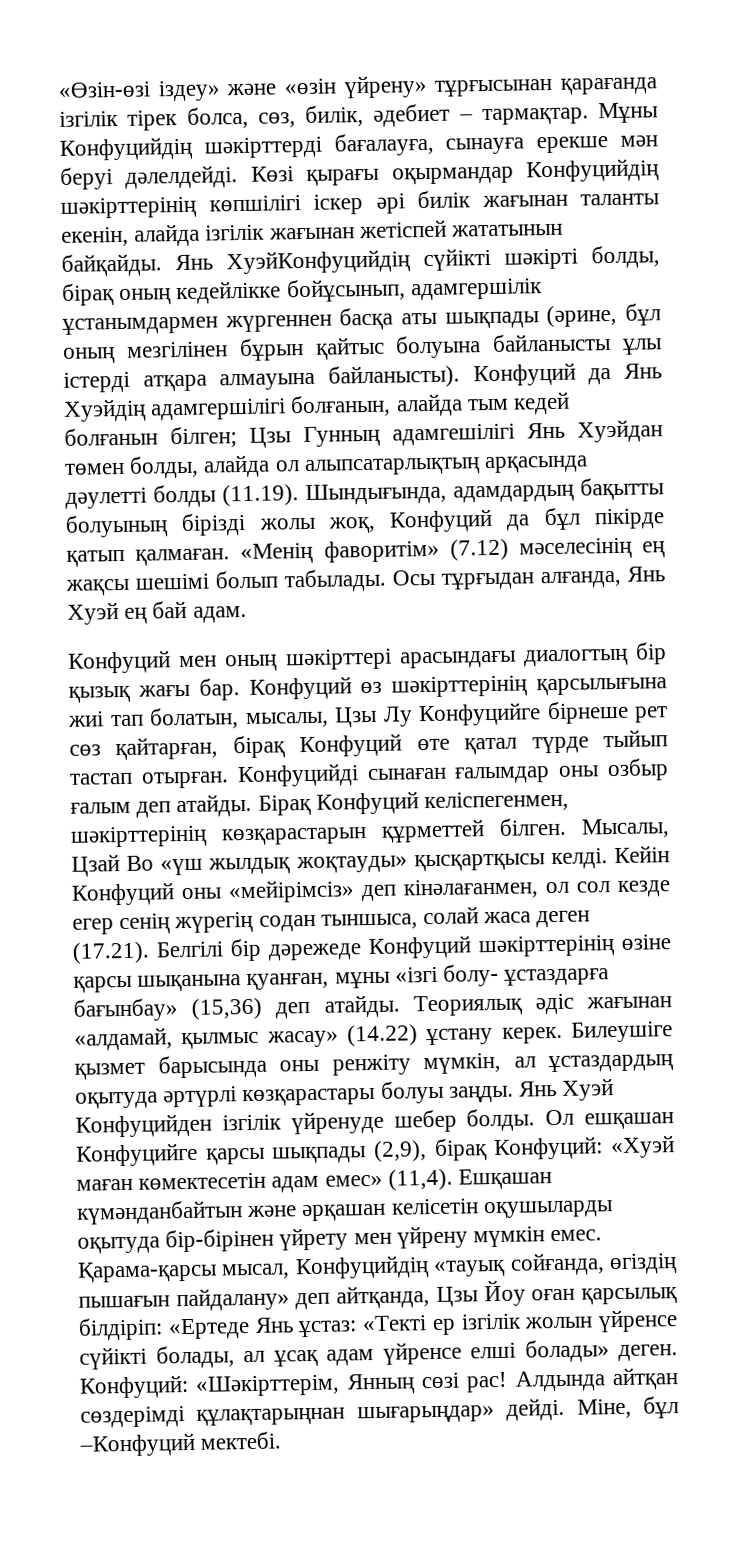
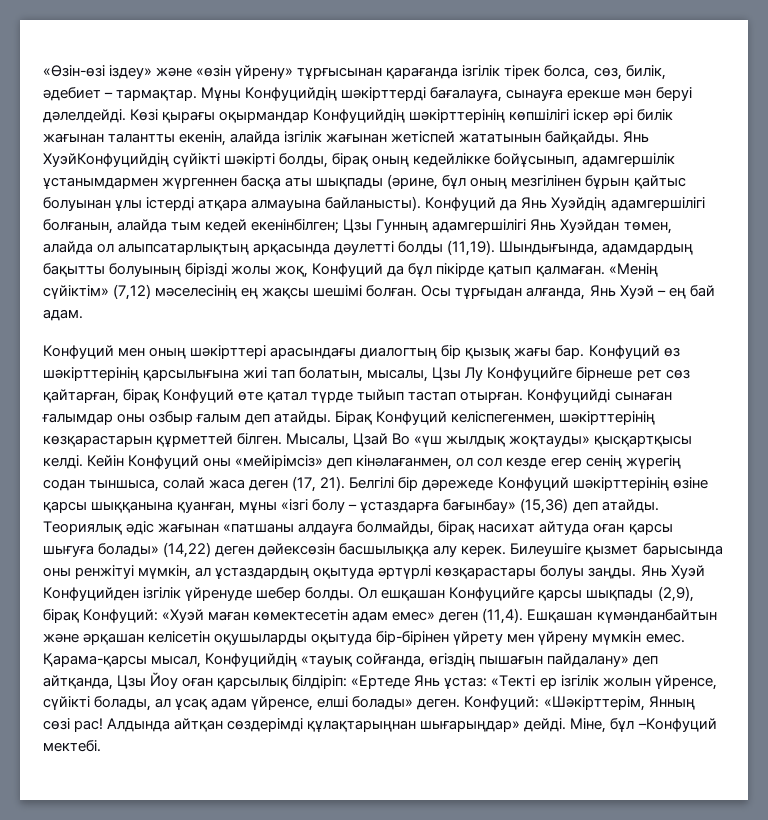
[580,193,659,206] таланты -> [108,133,176,143] талантты
[395,333,612,359] болуына байланысты -> [43,197,111,211] болуынан
[64,426,237,449] болғанын білген; -> [251,219,340,234] екенінбілген;
[392,423,515,446] адамгешілігі -> [432,219,527,233] адамгершілігі
[64,455,200,479] төмен болды, -> [623,221,672,234] төмен,
[222,484,299,507] (11.19). -> [447,240,496,256] (11,19).
[323,538,509,563] фаворитім» (7.12) -> [43,284,152,300] сүйіктім» (7,12)
[215,568,387,593] болып табылады. -> [366,285,418,297] болған.
(119, 613) none -> [656,290,666,296] –
[72,941,150,964] (17.21). -> [292,476,346,492] (17, 21).
[137,974,242,992] шықанына -> [91,501,174,513] шыққанына
[443,963,500,987] болу- -> [312,499,358,513] болу –
[74,1024,494,1051] «алдамай, қылмыс жасау» (14.22) ұстану -> [223,521,673,536] [43,542,458,558] «патшаны алдауға болмайды, бірақ насихат айтуда оған қарсы шығуға болады» (14,22) деген дәйексөзін басшылыққа алу
[331,1054,411,1076] ренжіту -> [75,565,135,579] ренжітуі
(383, 1180) none -> [439,611,479,623] деген
[598,1309,678,1333] үйренсе -> [654,675,717,690] үйренсе,
[382,1341,462,1365] үйренсе -> [251,696,314,711] үйренсе,

